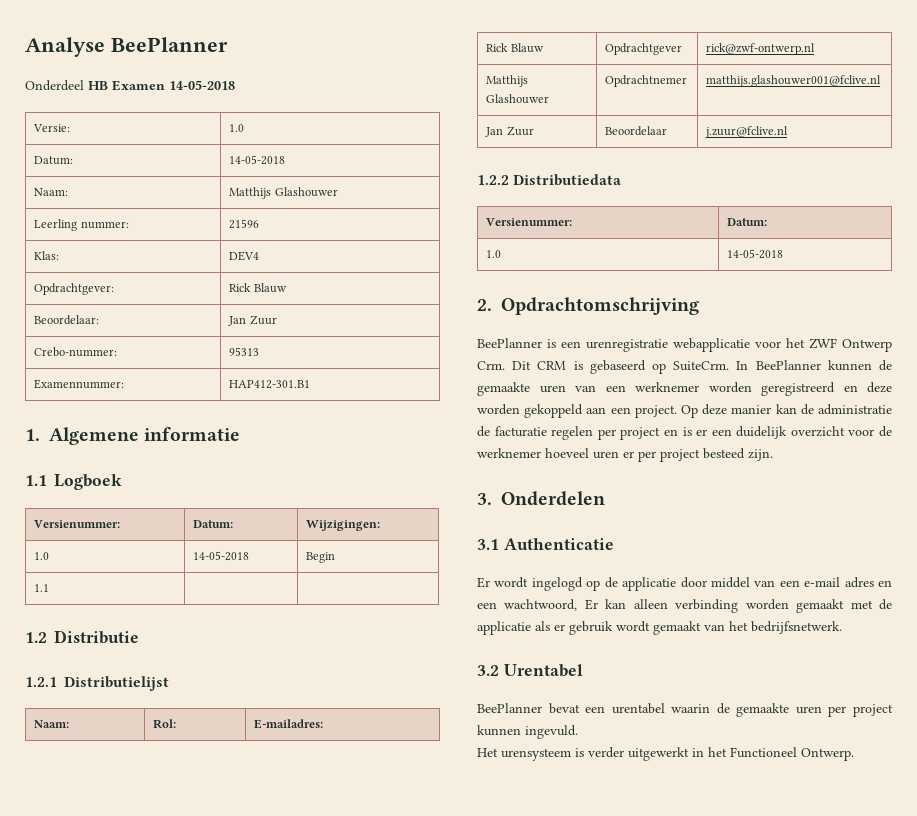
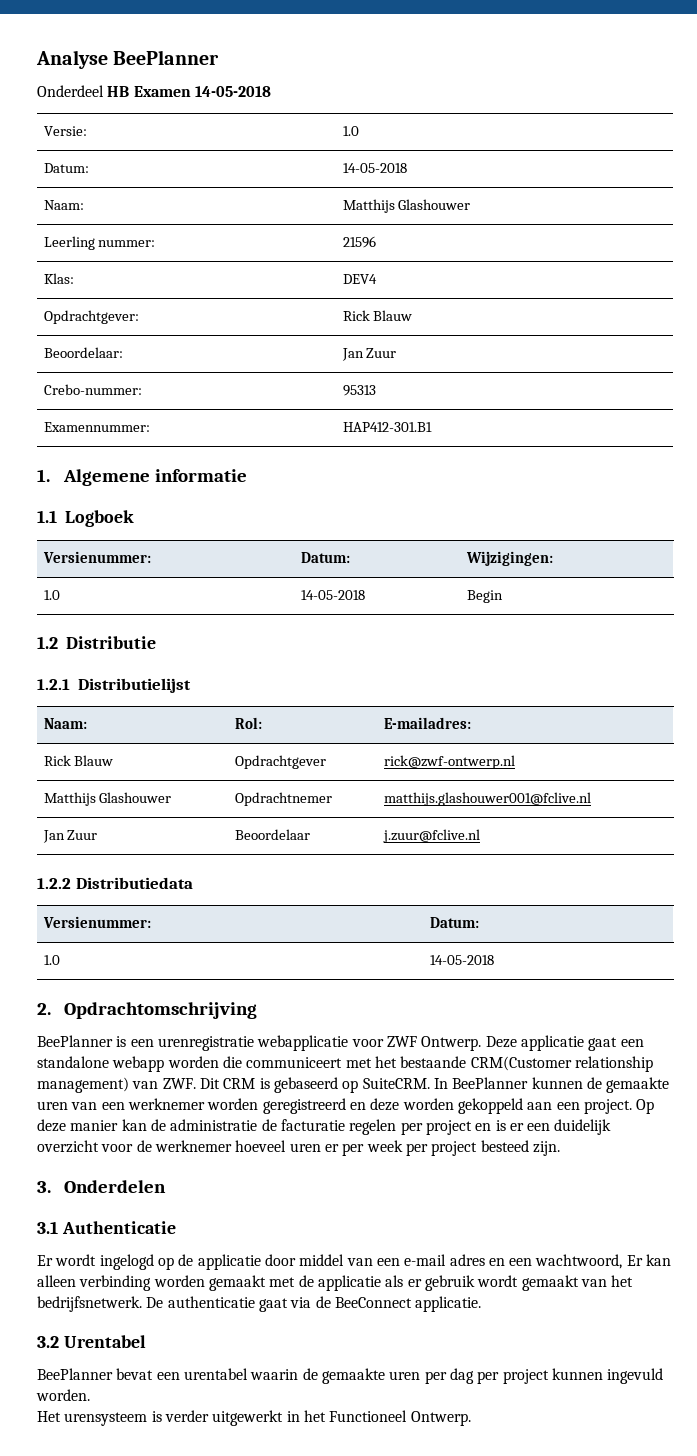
[34,584,50,592] // 1.1 | | -> (503, 596) none
[786,338,892,352] [477,361,505,370] het ZWF Ontwerp Crm. -> [386,1035,644,1051] [37,1056,653,1072] [37,1077,196,1093] ZWF Ontwerp. Deze applicatie gaat een standalone webapp worden die communiceert met het bestaande CRM(Customer relationship management) van ZWF.
[673,361,730,371] SuiteCrm. -> [362,1078,430,1089] SuiteCRM.
(656, 456) none -> [366,1140,428,1156] week per
(842, 627) none -> [146,1296,482,1312] De authenticatie gaat via de BeeConnect applicatie.
[853,704,893,717] [477,725,578,739] project kunnen ingevuld. -> [449,1368,664,1384] [36,1389,90,1401] dag per project kunnen ingevuld worden.

